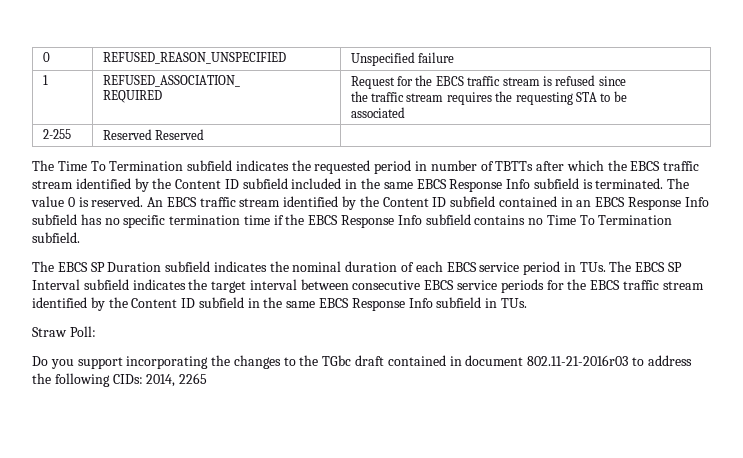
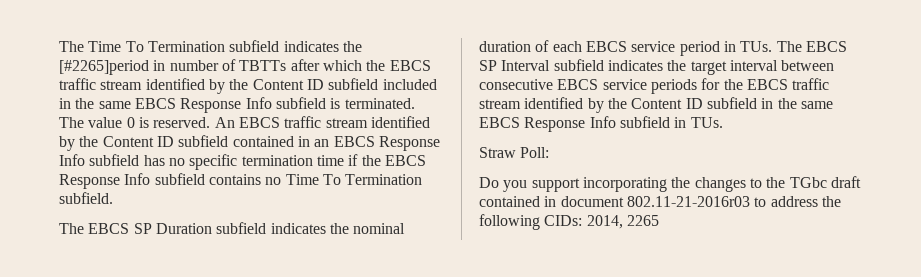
[42,52,50,62] [102,52,286,64] [350,52,454,66] [42,75,48,85] [102,75,240,87] [102,90,162,103] [350,75,626,89] [350,91,627,105] [350,107,405,118] [42,129,71,139] [102,129,204,140] 0 | REFUSED_REASON_UNSPECIFIED | Unspecified failure // 1 | REFUSED_ASSOCIATION_ // REQUIRED | Request for the EBCS traffic stream is refused since // the traffic stream requires the requesting STA to be // associated // 2-255 | Reserved Reserved | // -> (59, 46) none
[314,160,412,174] requested period -> [59,60,149,75] [#2265]period

